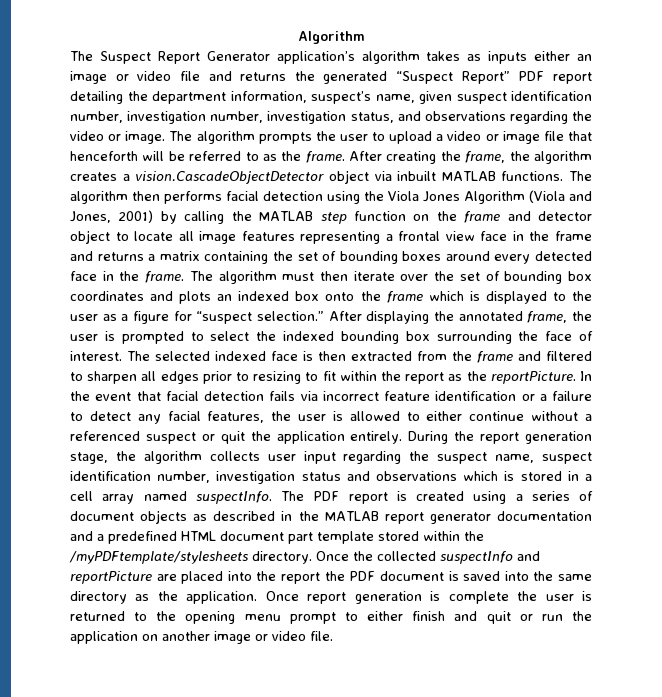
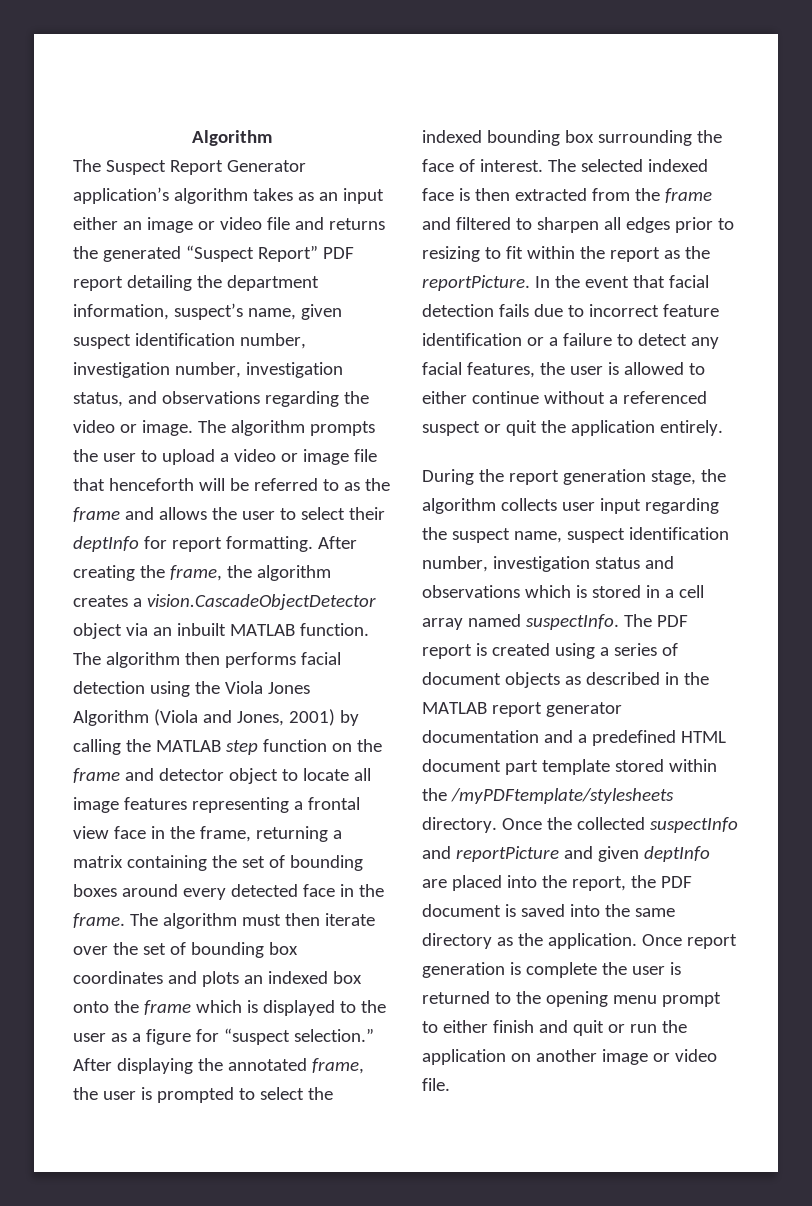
[488,51,528,64] inputs -> [318,188,384,204] an input
[305,151,345,163] frame. -> [73,507,385,522] [73,536,313,552] frame and allows the user to select their deptInfo for report formatting.
(392, 176) none -> [152,627,172,636] an
[501,171,564,181] functions. -> [299,623,369,636] function.
[555,231,593,241] [70,251,144,261] frame and returns -> [199,826,328,842] frame, returning
[300,391,318,401] via -> [533,304,584,317] due to
(403, 437) none -> (723, 428) //
(152, 577) none -> [563,846,710,862] and given deptInfo
[281,572,321,584] report -> [571,876,626,891] report,

